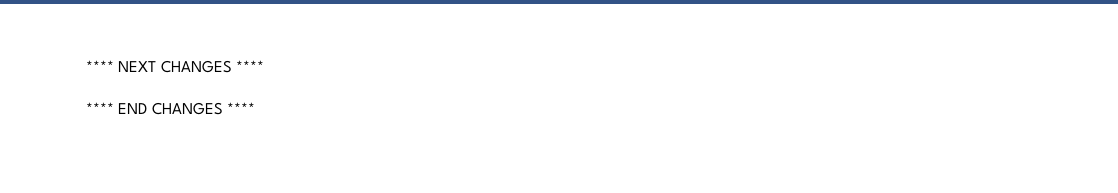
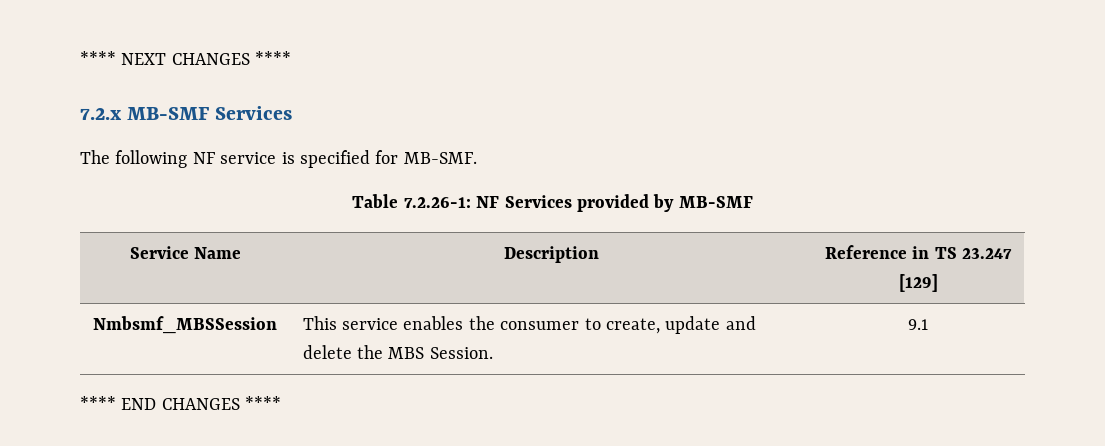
(265, 66) none -> [80,106,293,120] [80,150,477,168] [352,194,753,212] [129,246,242,259] [503,246,599,263] [824,245,1013,259] [898,274,938,292] [92,316,277,334] [302,316,756,334] [302,345,493,359] [908,319,928,330] // 7.2.x MB-SMF Services // The following NF service is specified for MB-SMF. // Table 7.2.26-1: NF Services provided by MB-SMF // Service Name | Description | Reference in TS 23.247 [129] // Nmbsmf_MBSSession | This service enables the consumer to create, update and delete the MBS Session. | 9.1

